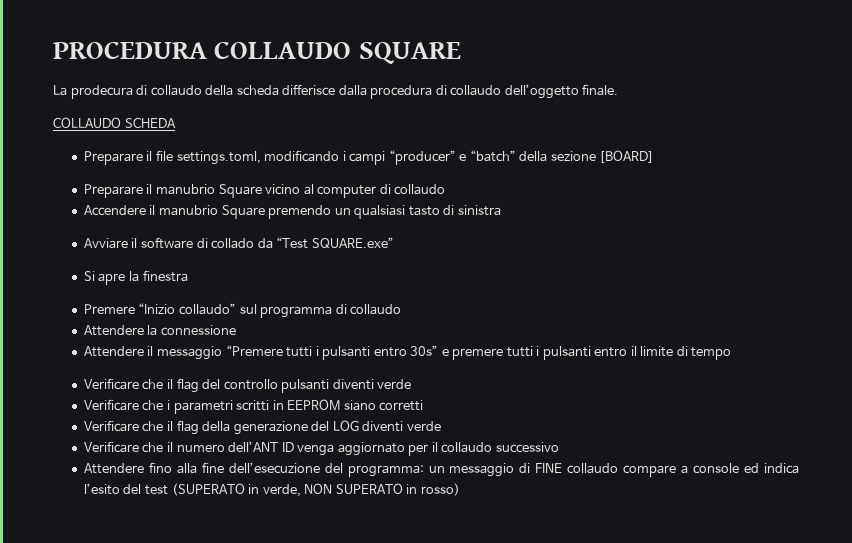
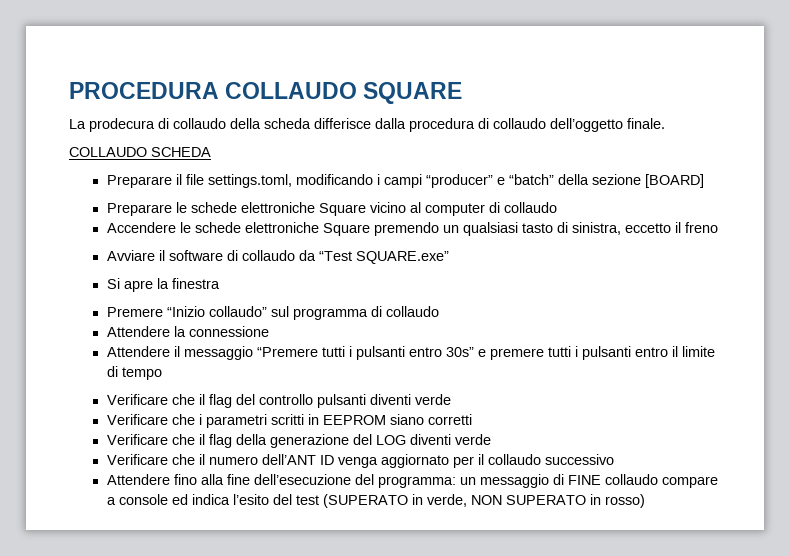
[146,184,215,195] il manubrio -> [175,202,315,213] le schede elettroniche
[149,205,218,216] il manubrio -> [179,222,319,233] le schede elettroniche
[457,205,501,216] sinistra -> [571,222,718,235] sinistra, eccetto il freno
[211,238,255,249] collado -> [241,250,295,261] collaudo

